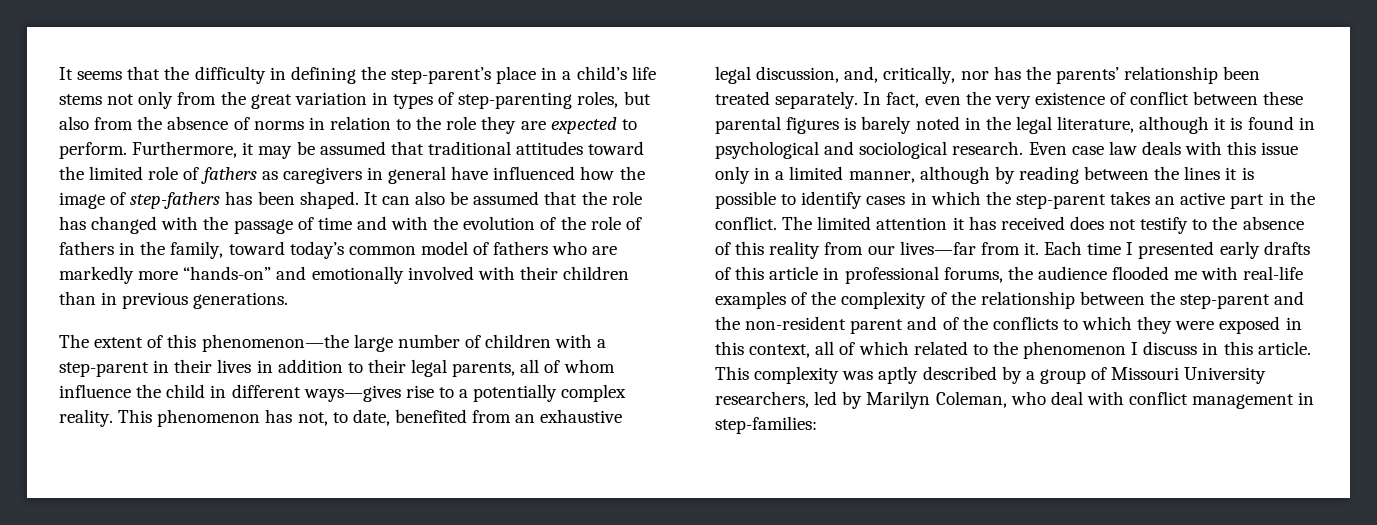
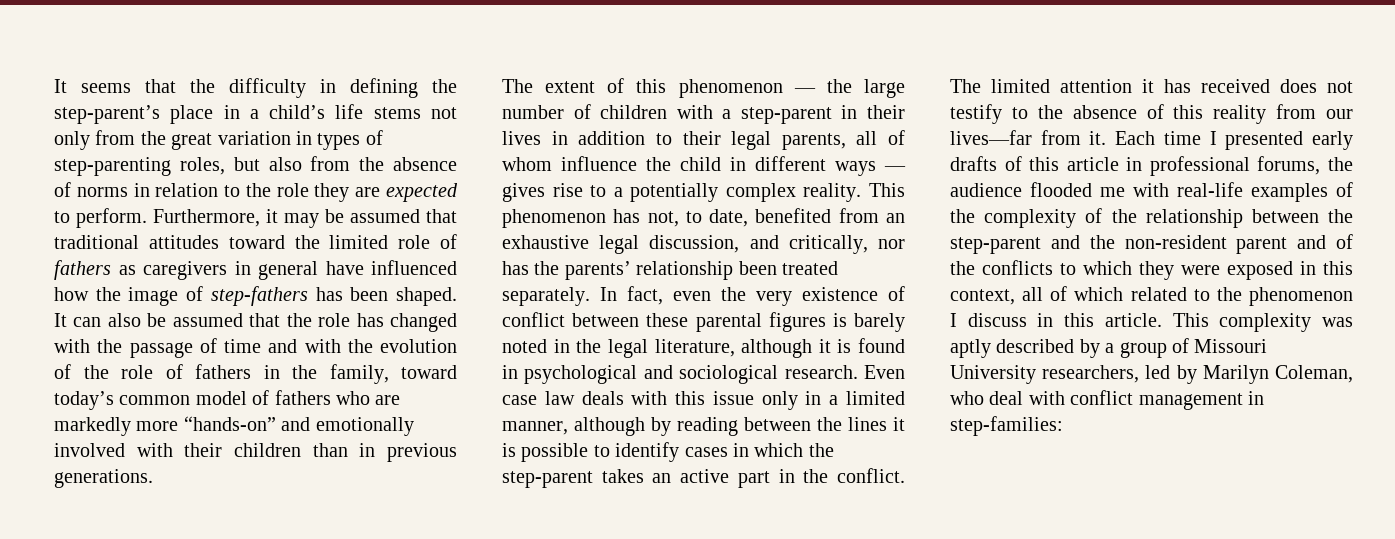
[201,334,349,352] phenomenon—the -> [678,79,852,98] phenomenon — the
[303,385,401,402] ways—gives -> [835,161,906,176] [502,183,545,202] ways — gives
[844,66,879,83] and, -> [749,235,779,249] and

